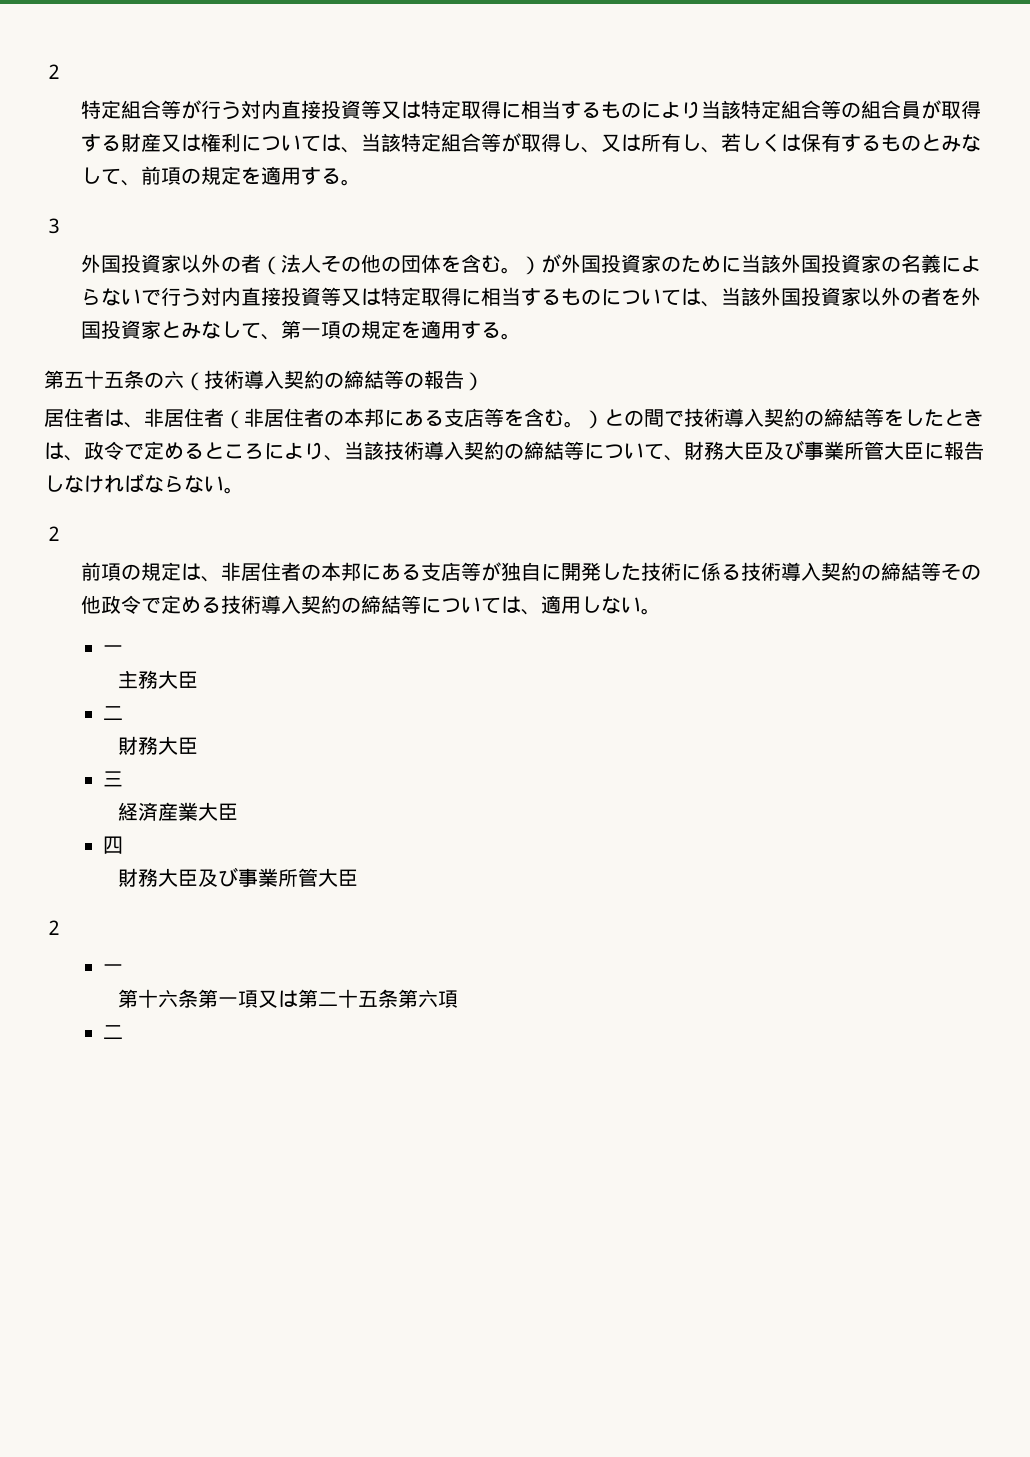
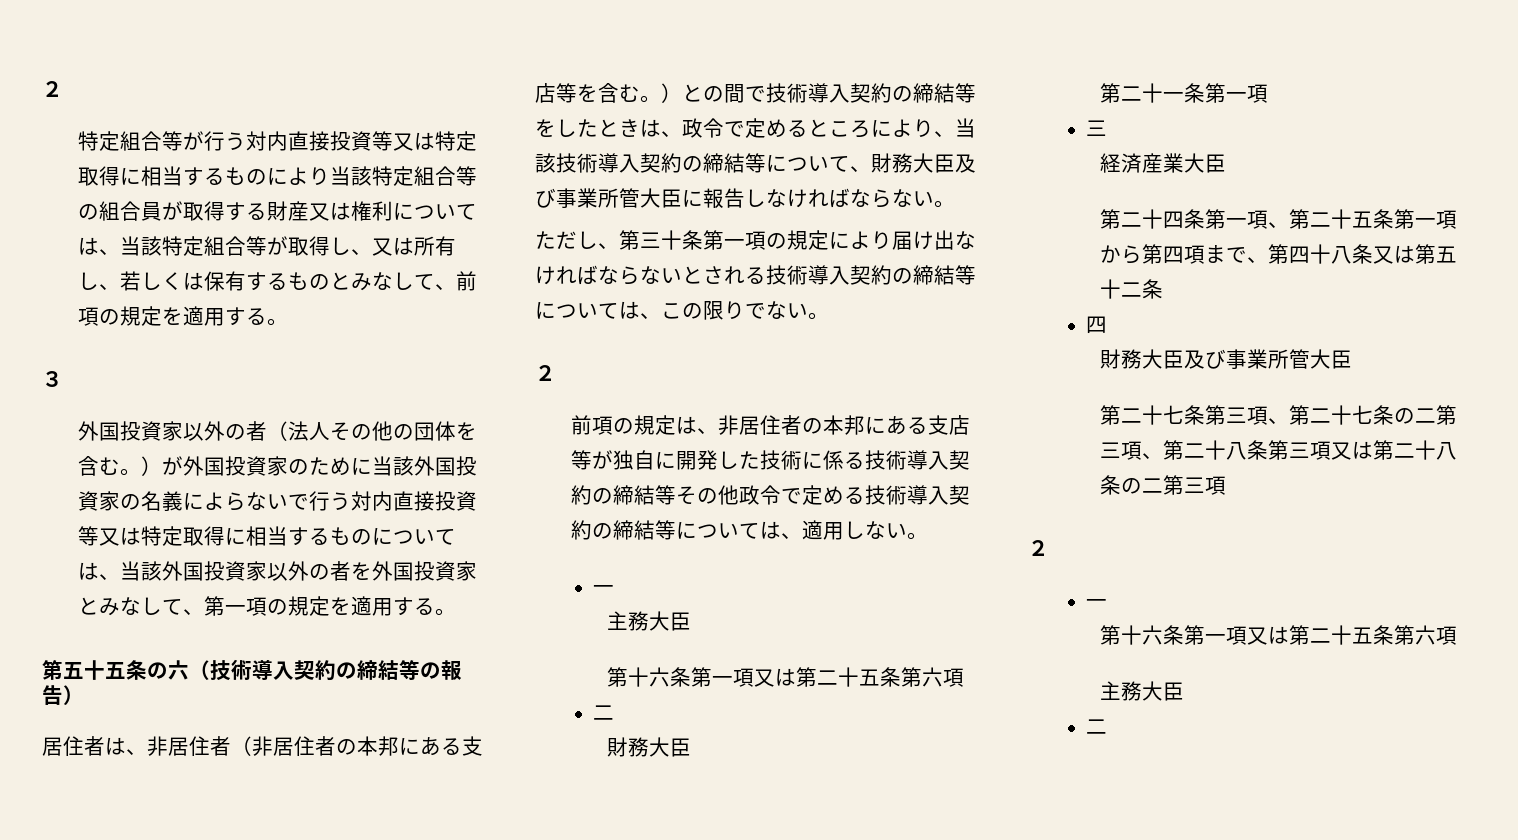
(244, 490) none -> [535,230,976,250] [535,265,976,285] [535,300,829,320] // ただし、第三十条第一項の規定により届け出なければならないとされる技術導入契約の締結等については、この限りでない。
(198, 679) none -> [606,667,964,687] // 第十六条第一項又は第二十五条第六項
(198, 745) none -> [1099,83,1268,103] // 第二十一条第一項
(238, 811) none -> [1099,209,1457,229] [1099,244,1457,264] [1099,279,1163,299] // 第二十四条第一項、第二十五条第一項から第四項まで、第四十八条又は第五十二条
(358, 877) none -> [1099,405,1457,425] [1099,440,1457,460] [1099,475,1226,495] // 第二十七条第三項、第二十七条の二第三項、第二十八条第三項又は第二十八条の二第三項
(458, 999) none -> [1099,681,1184,701] // 主務大臣

